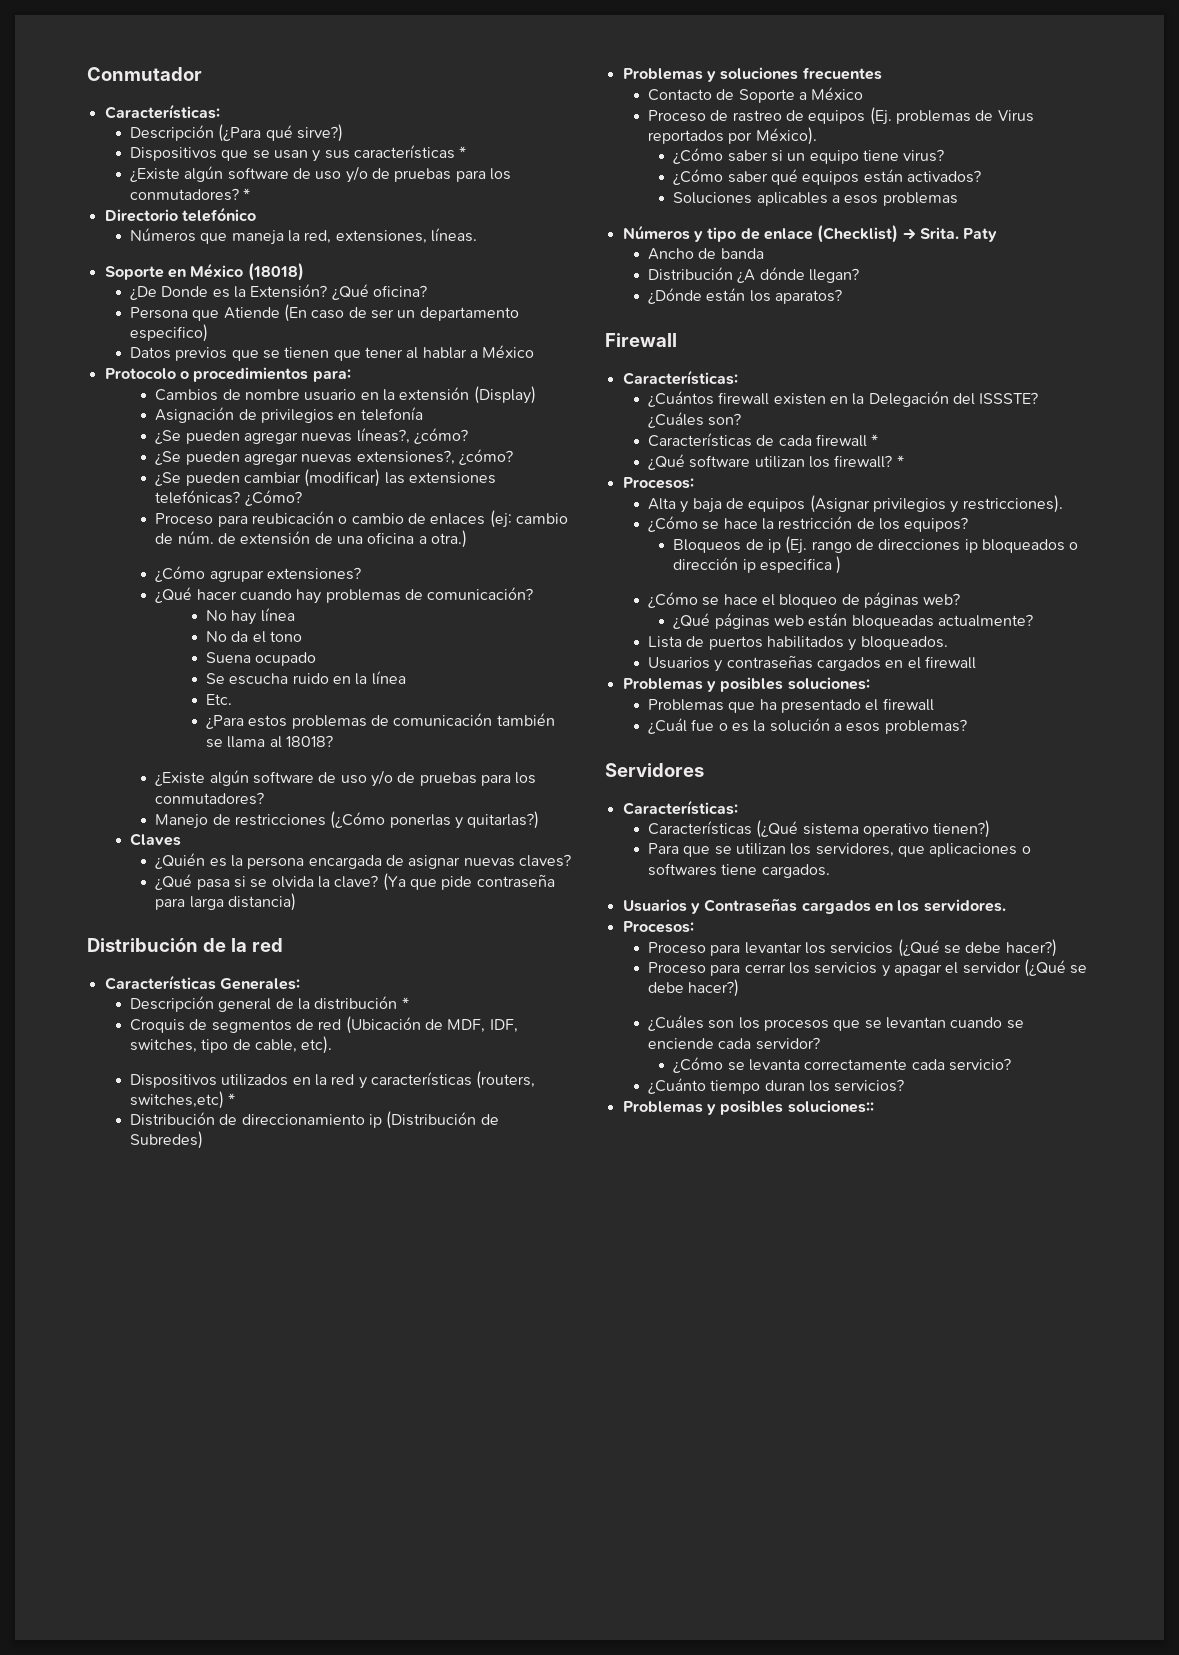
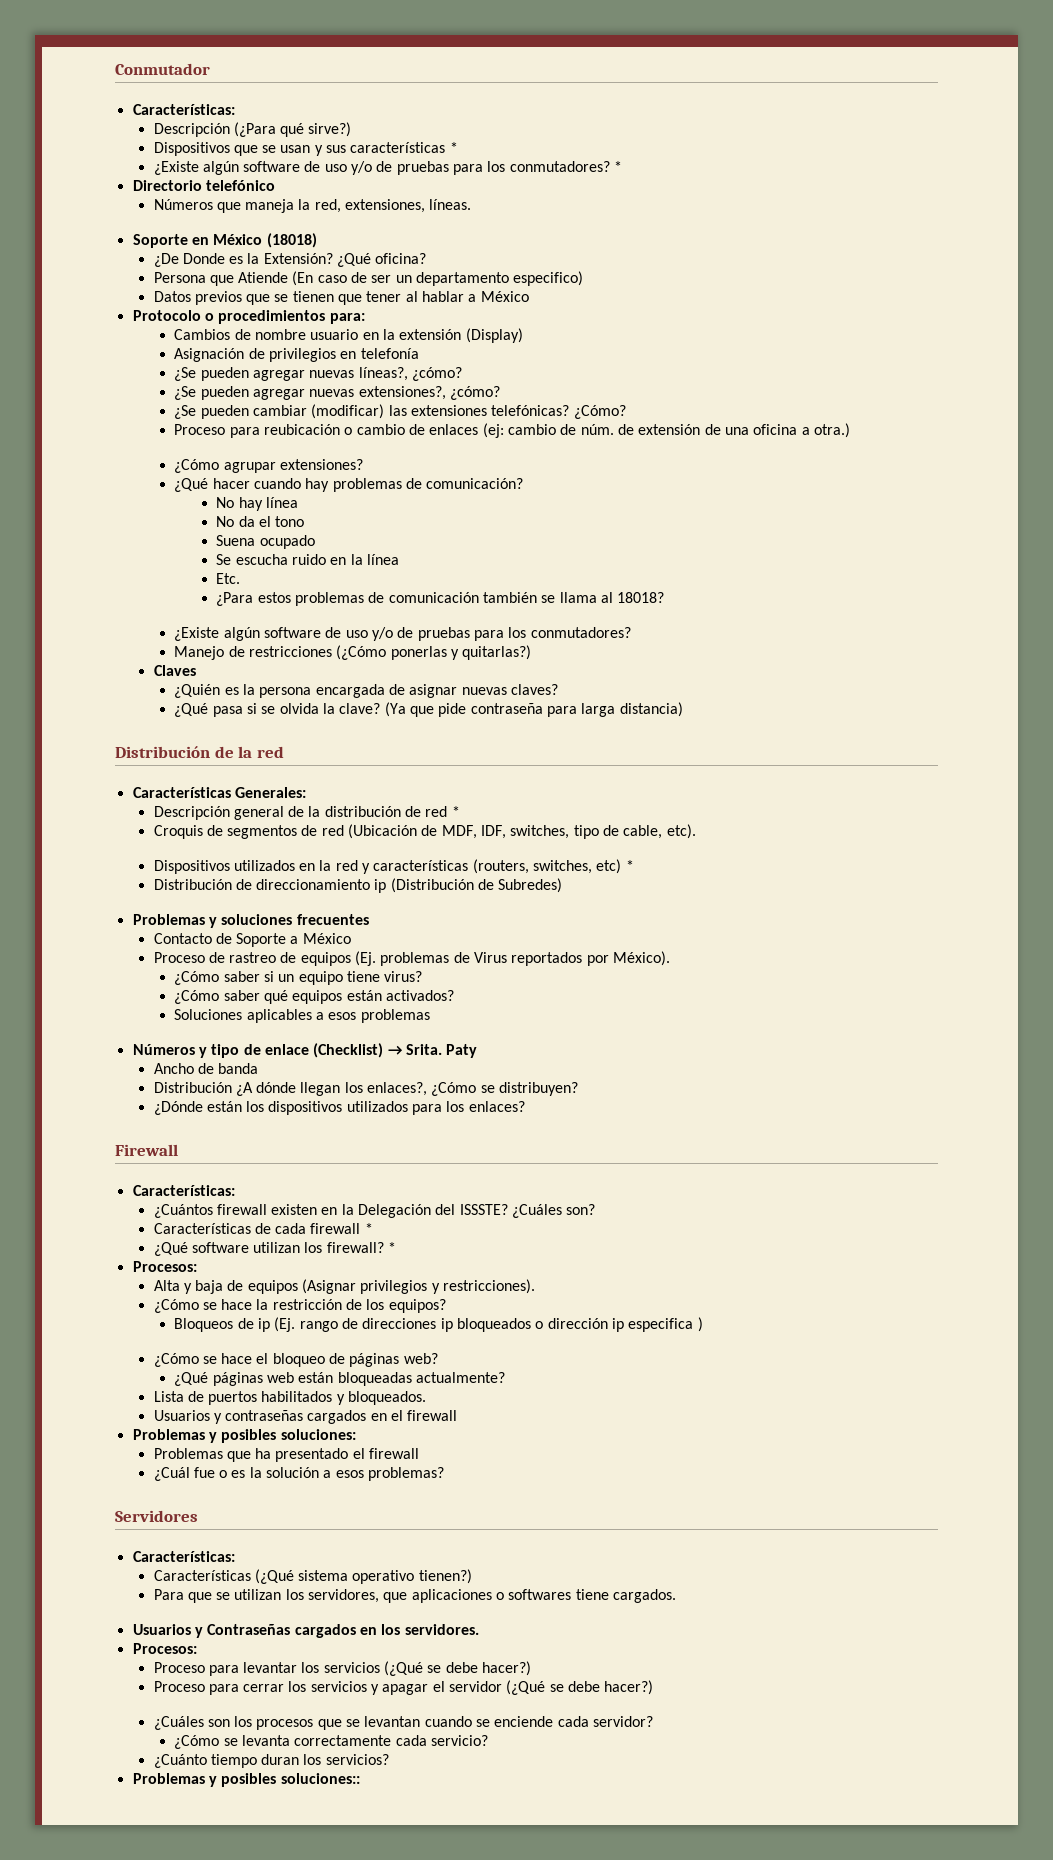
(398, 1003) none -> [405,806,448,817] de red
[129,1091,224,1109] switches,etc) -> [533,859,622,874] switches, etc)
[808,268,859,283] [647,288,842,304] llegan? // ¿Dónde están los aparatos? -> [300,1082,579,1096] [153,1101,525,1115] llegan los enlaces?, ¿Cómo se distribuyen? // ¿Dónde están los dispositivos utilizados para los enlaces?

